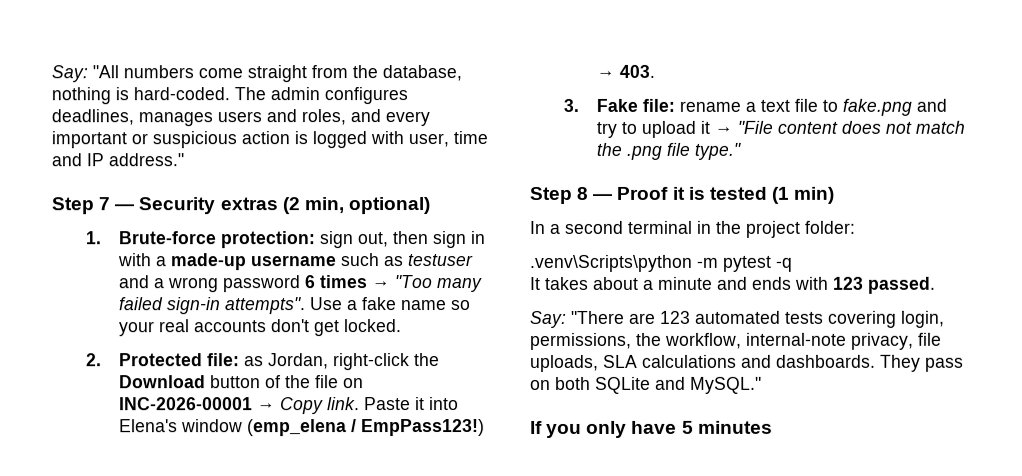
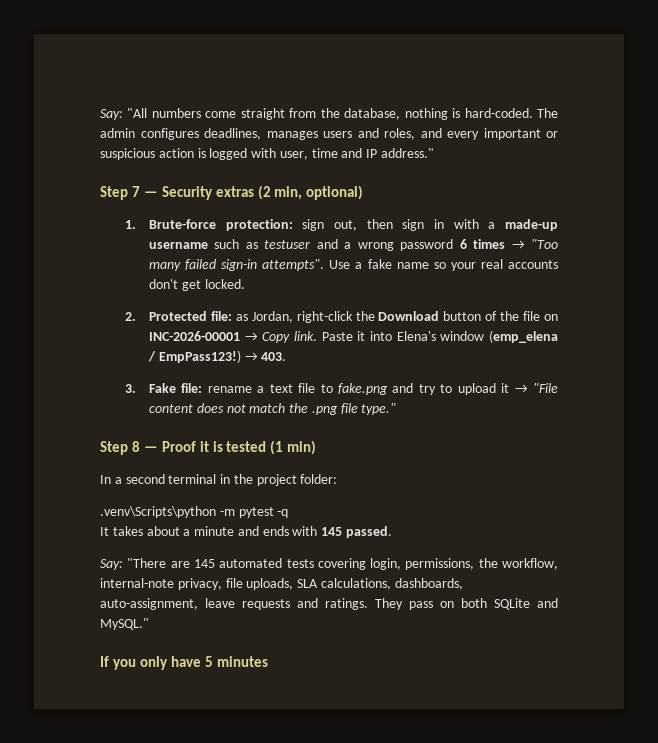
[833,276,864,290] 123 -> [321,527,343,536] 145
[660,310,691,324] 123 -> [193,559,215,568] 145
[642,354,876,368] calculations and dashboards. -> [320,578,463,590] [100,598,368,610] calculations, dashboards, auto-assignment, leave requests and ratings.

